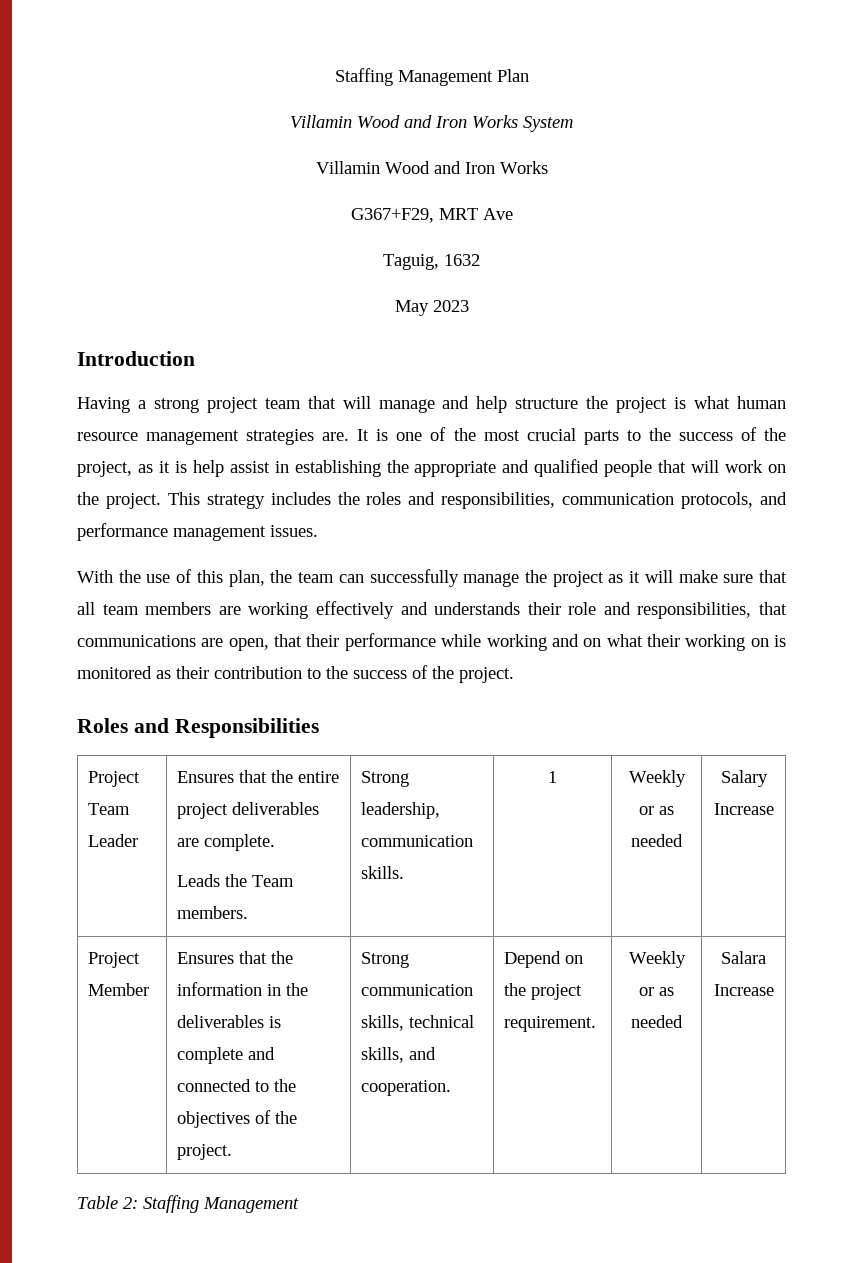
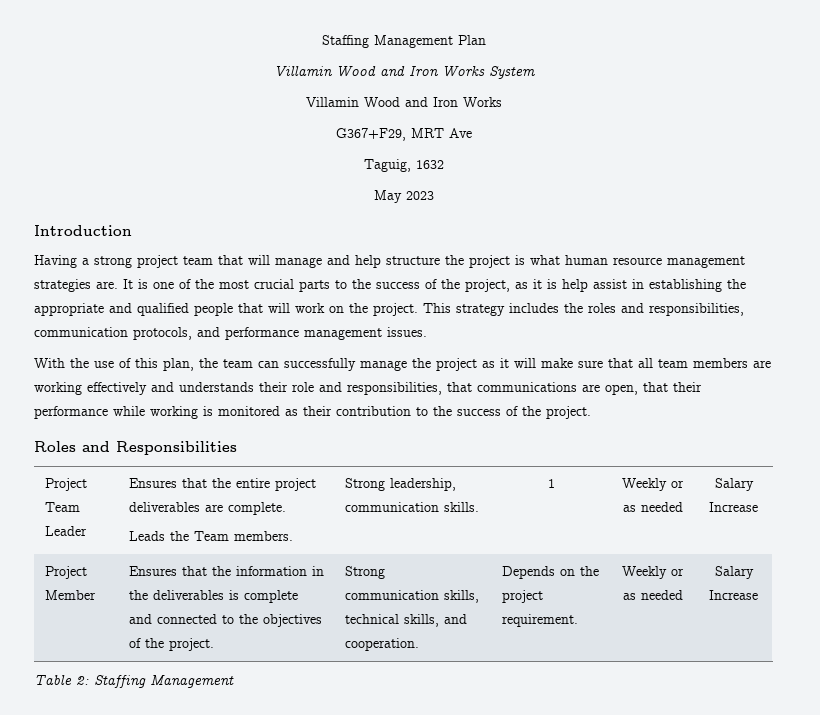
[551,634,769,651] and on what their working on -> (198, 412) none
[503,951,561,968] Depend -> [501,566,555,579] Depends
[721,951,766,964] Salara -> [714,566,754,579] Salary

